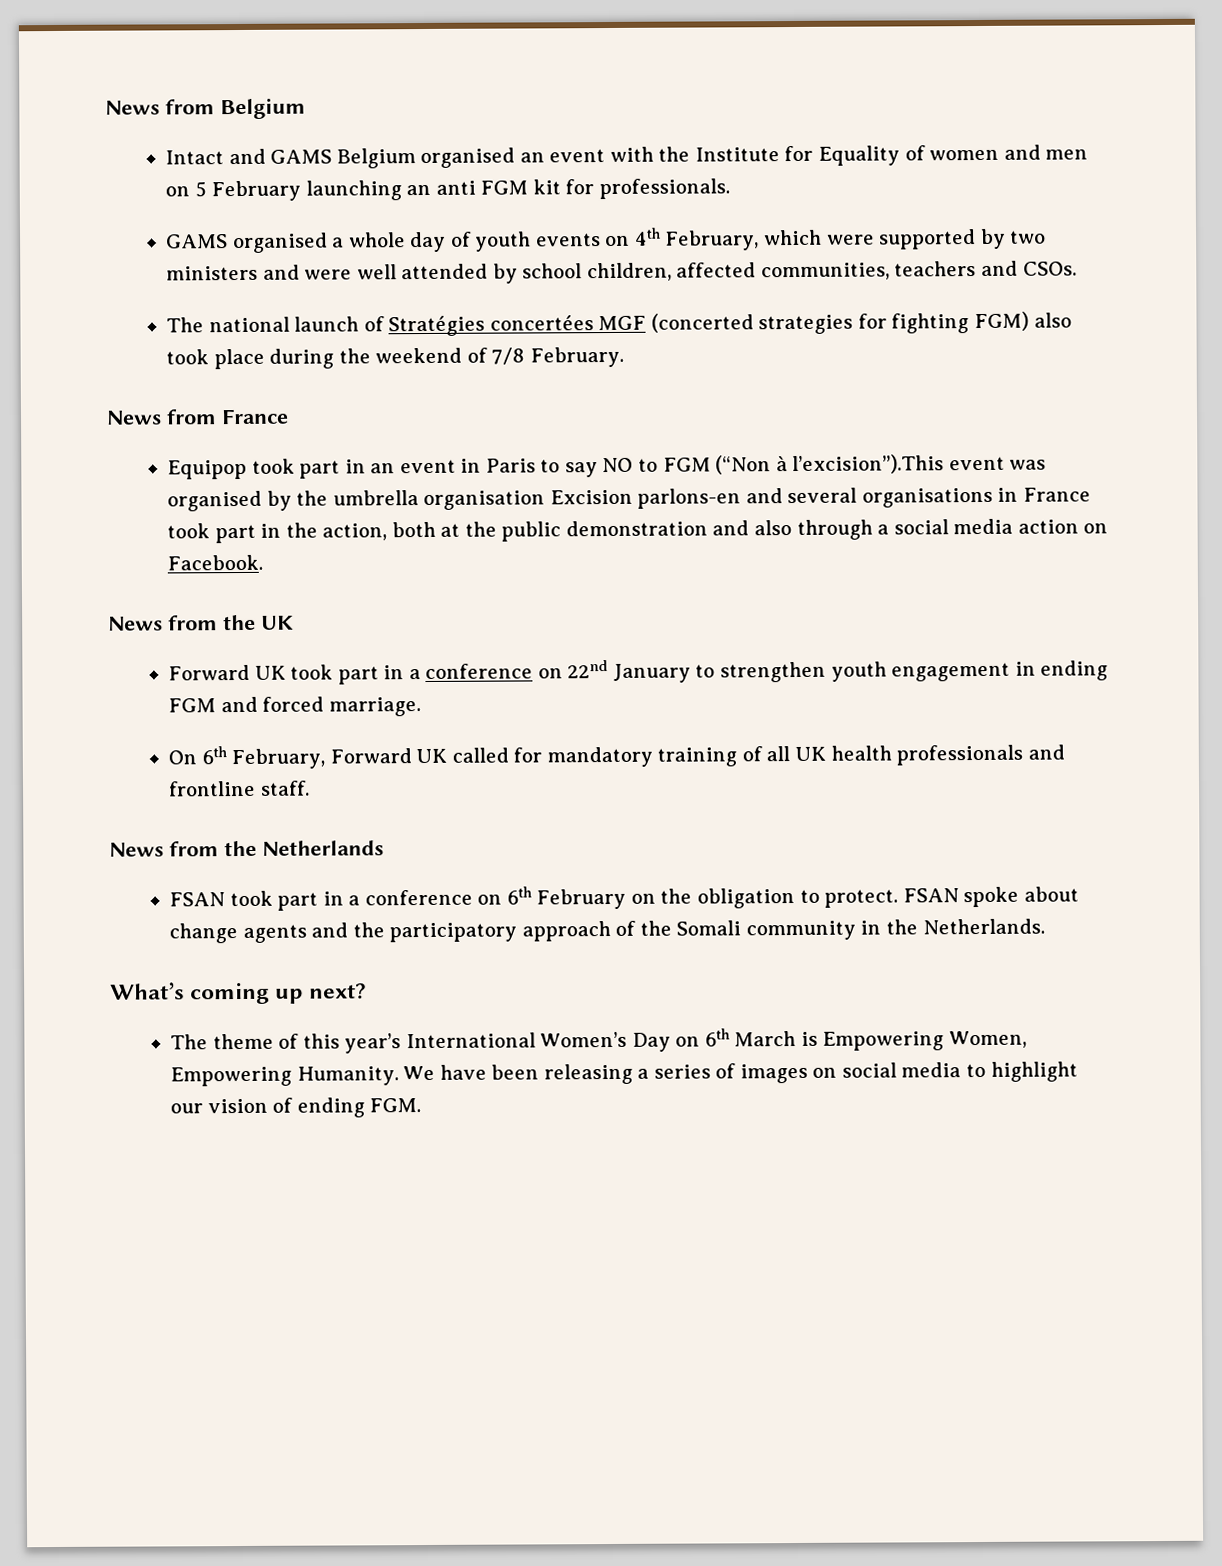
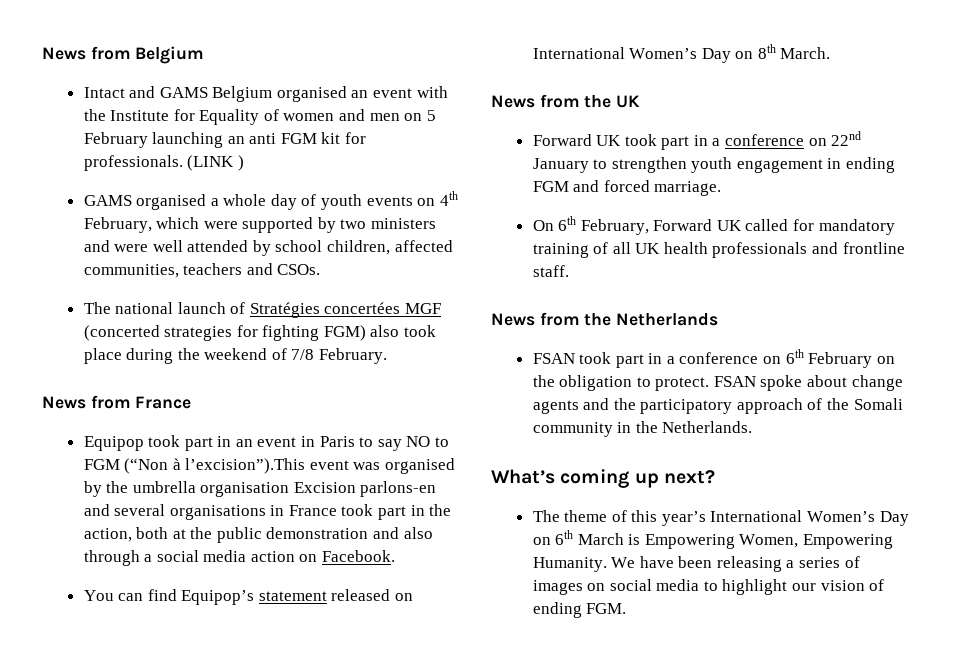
(730, 189) none -> [187,155,244,171] (LINK )
(264, 562) none -> [83,589,414,605] [532,44,831,63] // You can find Equipop’s statement released on International Women’s Day on 8th March.

